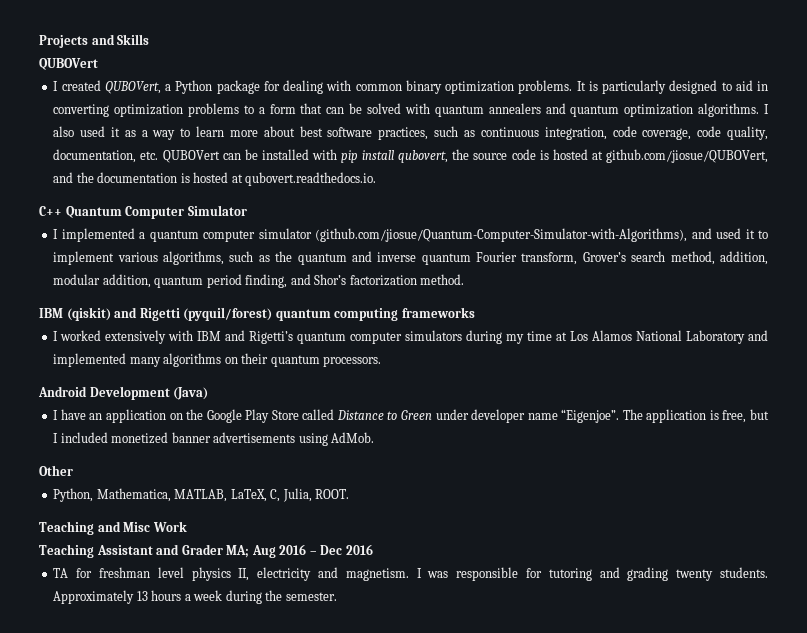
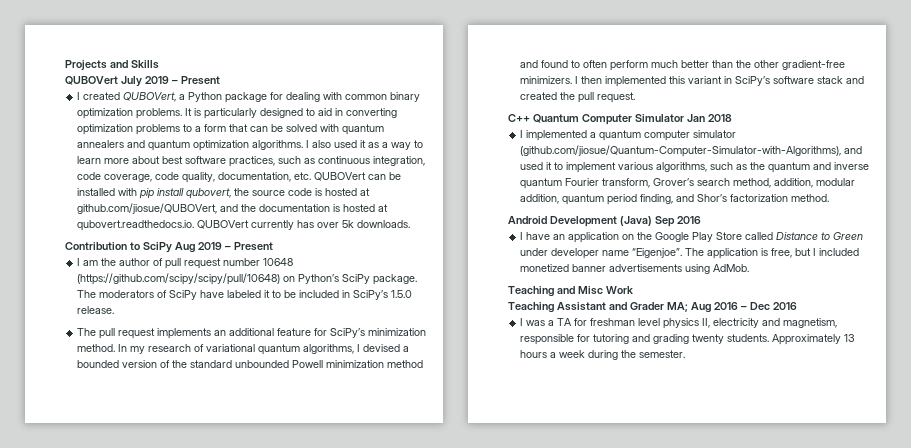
(98, 64) none -> [121,76,220,87] July 2019 – Present
(377, 179) none -> [197,220,411,230] [65,242,273,253] [77,258,294,269] [77,273,418,285] [77,290,413,300] [77,306,115,314] [77,328,427,339] [77,344,410,355] [77,360,424,368] [520,60,846,71] [520,76,865,87] [520,92,636,103] QUBOVert currently has over 5k downloads. // Contribution to SciPy Aug 2019 – Present // I am the author of pull request number 10648 (https://github.com/scipy/scipy/pull/10648) on Python’s SciPy package. The moderators of SciPy have labeled it to be included in SciPy’s 1.5.0 release. // The pull request implements an additional feature for SciPy’s minimization method. In my research of variational quantum algorithms, I devised a bounded version of the standard unbounded Powell minimization method and found to often perform much better than the other gradient-free minimizers. I then implemented this variant in SciPy’s software stack and created the pull request.
(247, 210) none -> [687,114,732,122] Jan 2018
[39,307,475,321] [53,330,769,344] [53,353,382,367] // IBM (qiskit) and Rigetti (pyquil/forest) quantum computing frameworks // I worked extensively with IBM and Rigetti’s quantum computer simulators during my time at Los Alamos National Laboratory and implemented many algorithms on their quantum processors. -> (830, 198) none
(209, 393) none -> [655,216,701,227] Sep 2016
[39,465,73,476] [53,488,350,502] // Other // Python, Mathematica, MATLAB, LaTeX, C, Julia, ROOT. -> (750, 268) none
(373, 549) none -> [520,318,555,326] I was a
[345,568,449,581] magnetism. I was -> [783,318,838,328] magnetism,

